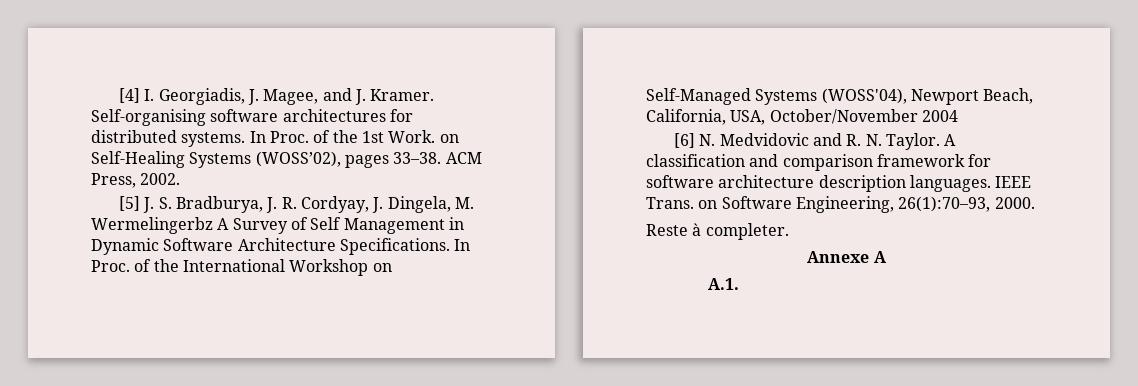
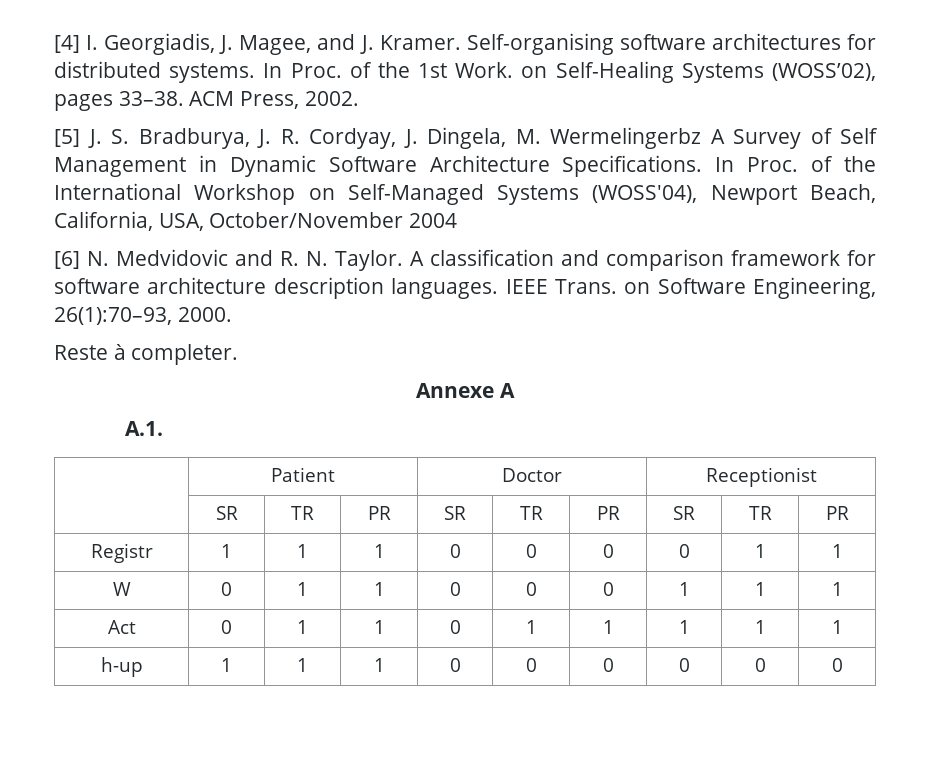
(740, 284) none -> [271,467,335,482] [502,468,562,482] [705,467,817,487] [215,506,238,520] [291,506,314,520] [367,506,391,520] [444,506,466,520] [519,506,543,520] [596,506,620,520] [673,506,695,520] [748,506,772,520] [825,506,849,520] [90,543,153,563] [221,544,232,558] [297,544,308,558] [373,544,385,558] [449,544,461,558] [525,544,537,558] [602,544,614,558] [678,544,690,558] [754,544,766,558] [831,544,843,558] [112,582,131,596] [221,582,232,596] [297,582,308,596] [373,582,385,596] [449,582,461,596] [525,582,537,596] [602,582,614,596] [678,582,690,596] [754,582,766,596] [831,582,843,596] [107,620,136,634] [221,620,232,634] [297,620,308,634] [373,620,385,634] [449,620,461,634] [525,620,537,634] [602,620,614,634] [678,620,690,634] [754,620,766,634] [831,620,843,634] [100,657,143,677] [221,658,232,672] [297,658,308,672] [373,658,385,672] [449,658,461,672] [525,658,537,672] [602,658,614,672] [678,658,690,672] [754,658,766,672] [831,658,843,672] // | Patient | Doctor | Receptionist // | SR | TR | PR | SR | TR | PR | SR | TR | PR // Registr | 1 | 1 | 1 | 0 | 0 | 0 | 0 | 1 | 1 // W | 0 | 1 | 1 | 0 | 0 | 0 | 1 | 1 | 1 // Act | 0 | 1 | 1 | 0 | 1 | 1 | 1 | 1 | 1 // h-up | 1 | 1 | 1 | 0 | 0 | 0 | 0 | 0 | 0

